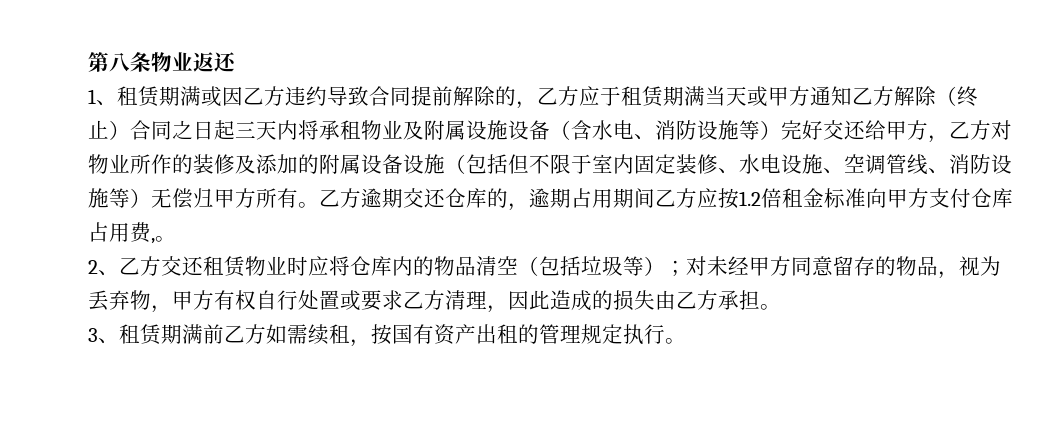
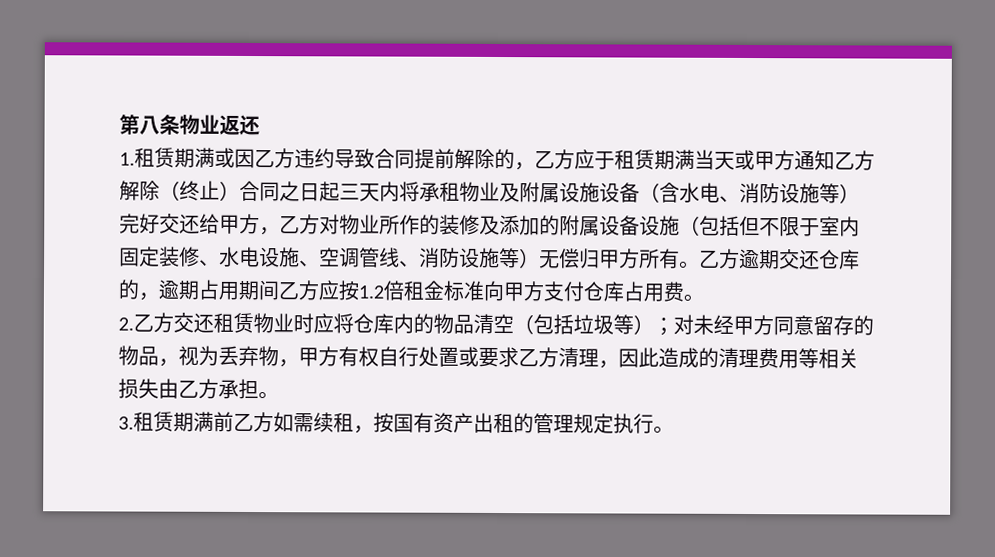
[88,89,117,106] 1、 -> [119,152,135,166] 1.
[151,236,176,244] [88,260,119,276] ,。 // 2、 -> [683,293,704,302] [118,317,134,331] 。 // 2.
(613, 300) none -> [718,347,859,369] 清理费用等相关
[88,328,119,344] 3、 -> [118,416,134,430] 3.

